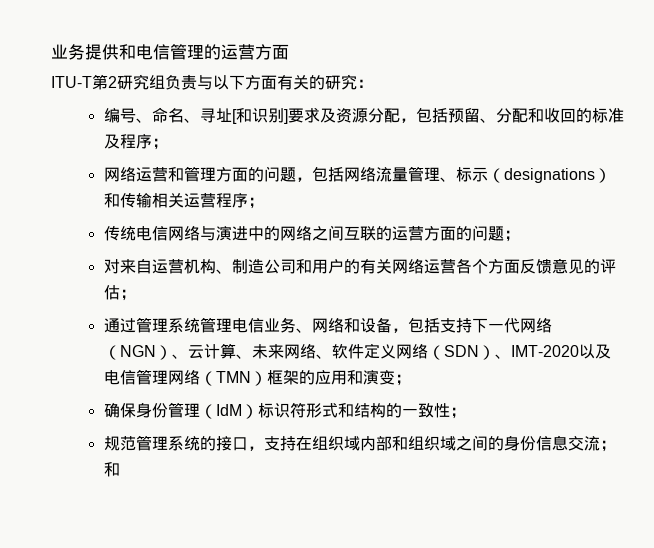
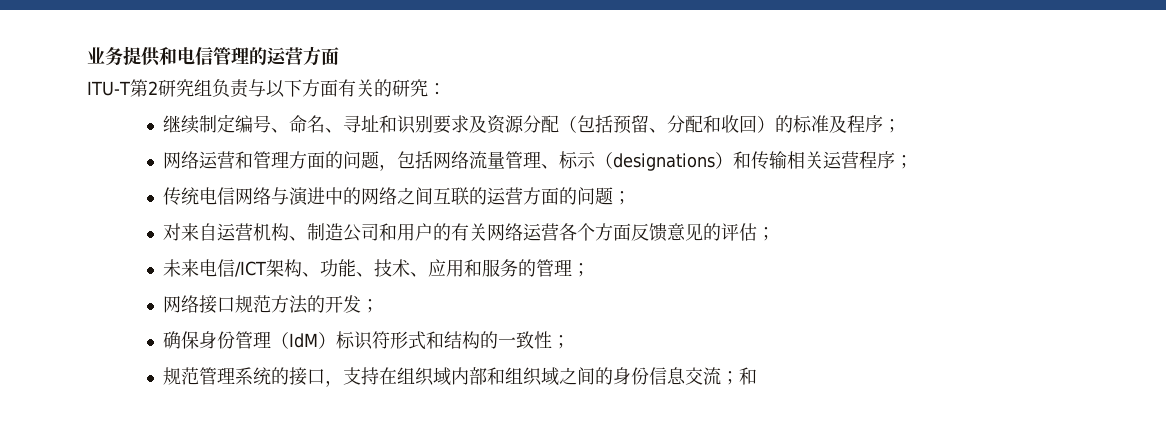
(373, 83) none -> [163,114,236,134] 继续制定
[231,108,288,124] [和识别] -> [379,115,434,134] 和识别
[399,118,416,123] ， -> [559,116,578,133] （
(576, 115) none -> [757,116,776,133] ）
[103,317,552,333] [103,343,611,360] [103,369,395,386] 通过管理系统管理电信业务、网络和设备，包括支持下一代网络（NGN）、云计算、未来网络、软件定义网络（SDN）、IMT-2020以及电信管理网络（TMN）框架的应用和演变 -> [163,259,591,277] [163,295,362,314] 未来电信/ICT架构、功能、技术、应用和服务的管理； // 网络接口规范方法的开发

